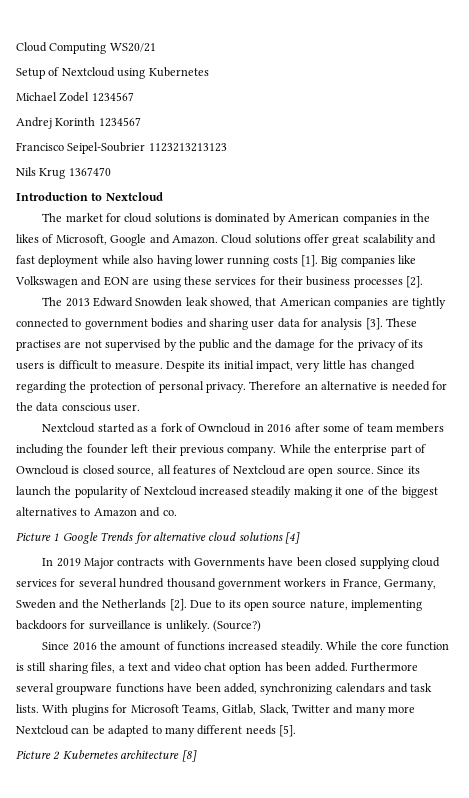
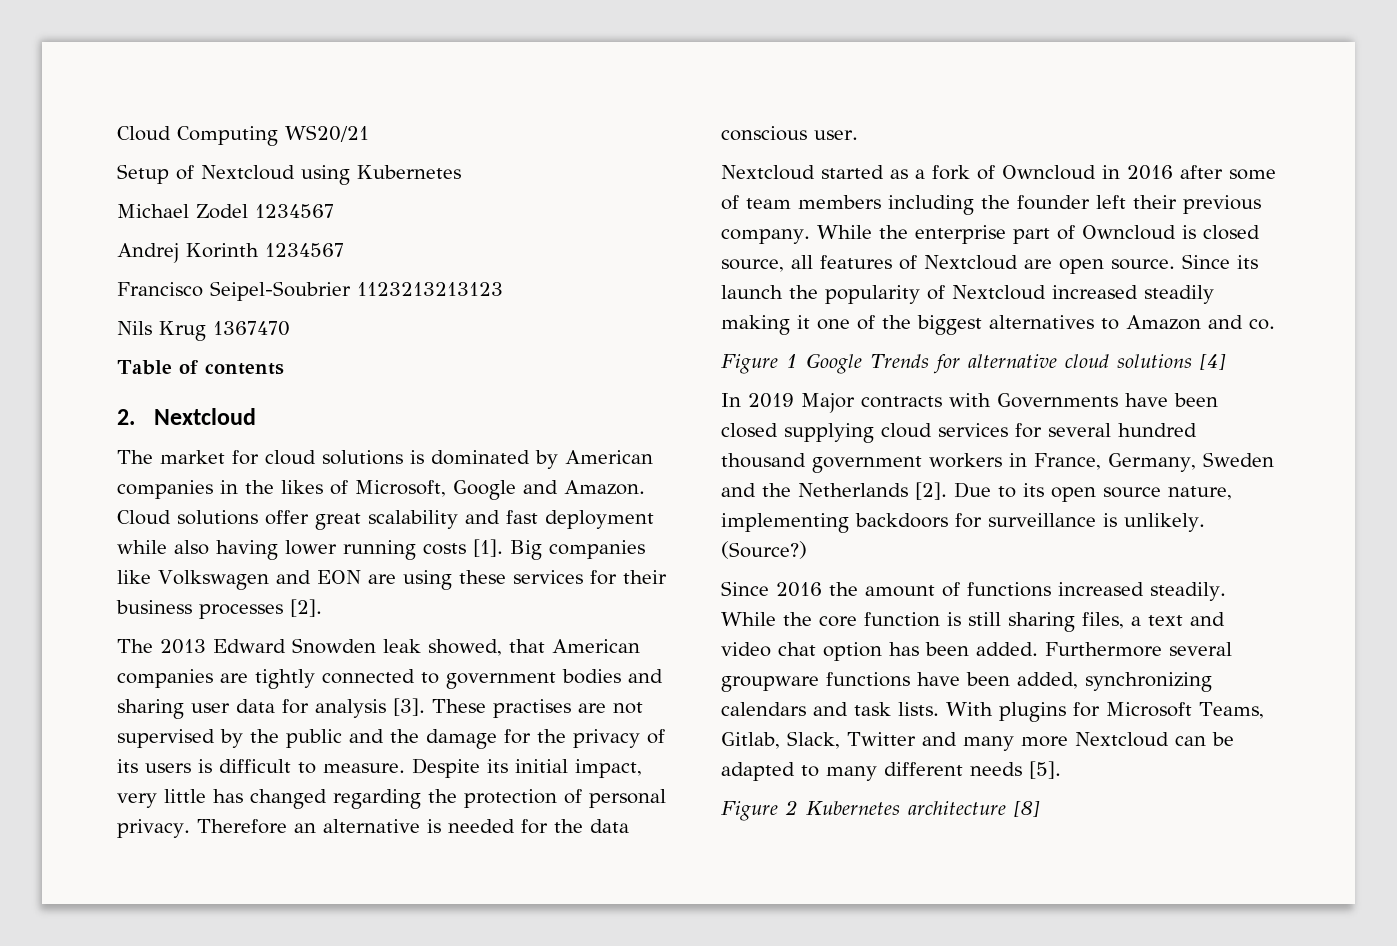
[16,192,103,201] Introduction to -> [117,360,284,375] [117,409,135,425] Table of contents // 2.
[16,532,51,541] Picture -> [721,354,778,374] Figure
[16,750,51,759] Picture -> [721,801,778,821] Figure

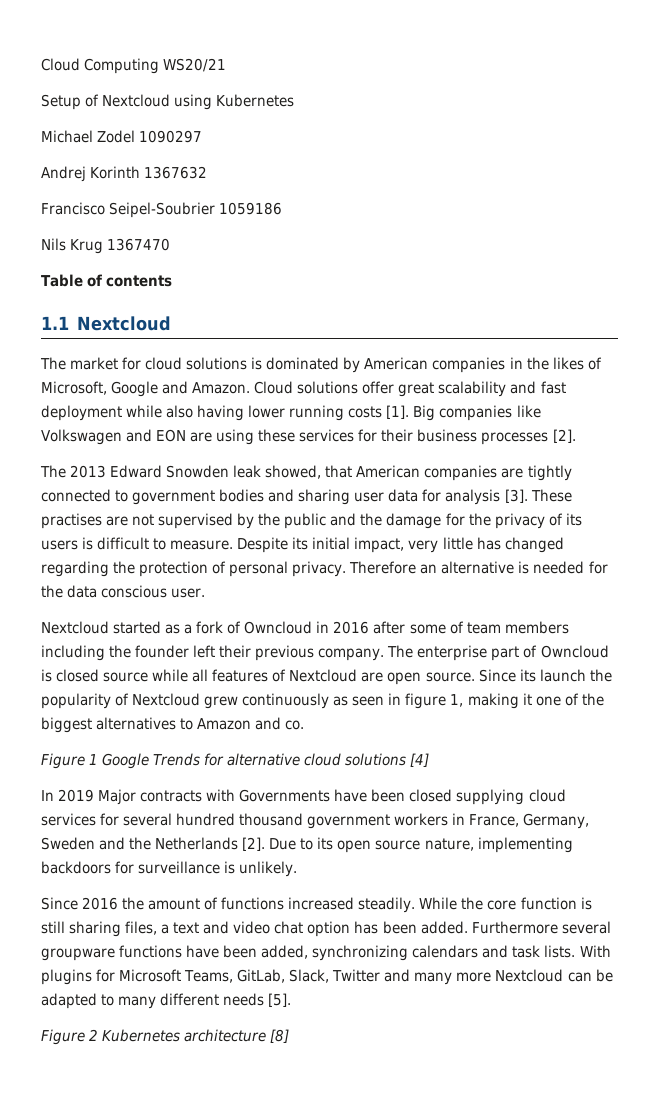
[255,204,334,218] 1234567 -> [139,130,203,143] 1090297
[265,243,344,257] 1234567 -> [144,166,208,179] 1367632
[357,282,503,296] 1123213213123 -> [219,202,283,215] 1059186
[117,409,135,425] 2. -> [41,316,69,330] 1.1
[816,225,908,239] While the -> [387,645,414,658] The
[721,259,784,272] source, -> [103,669,189,682] source while
[1052,285,1214,304] increased steadily -> [204,693,464,709] grew continuously as seen in figure 1,
[721,541,807,559] (Source?) -> (298, 869) none
[721,732,780,749] Gitlab, -> [237,969,286,983] GitLab,

